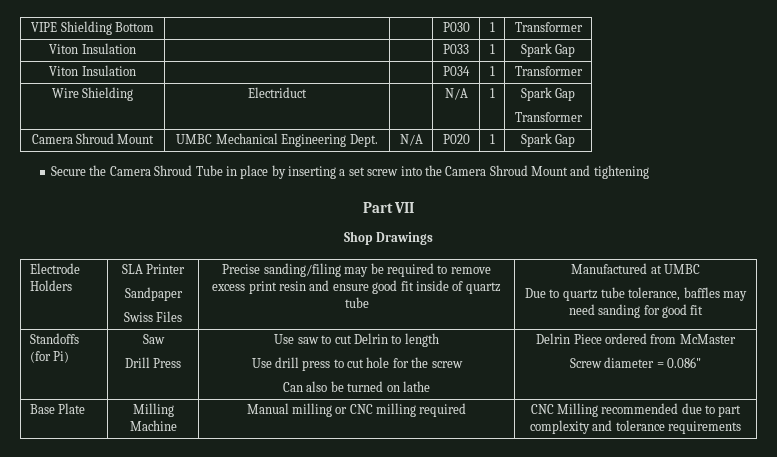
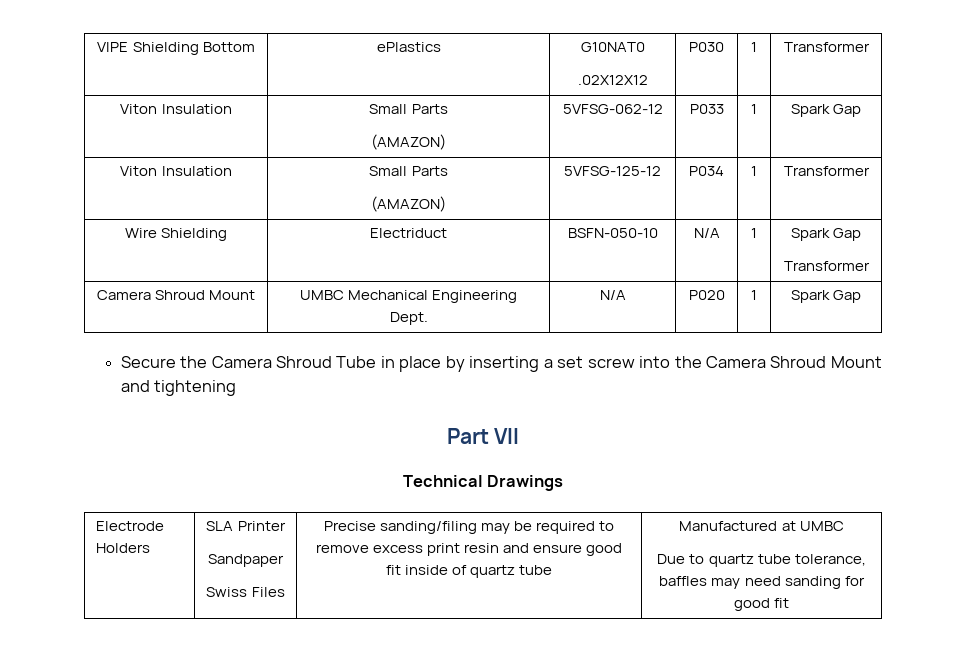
(154, 27) | -> [376,42,441,52] [580,42,645,52] [577,75,648,85] ePlastics | G10NAT0 // .02X12X12
(136, 48) | -> [369,104,448,114] [370,134,446,150] [562,104,663,114] Small Parts // (AMAZON) | 5VFSG-062-12
(136, 70) | -> [369,166,448,176] [370,196,446,212] [564,166,661,176] Small Parts // (AMAZON) | 5VFSG-125-12
(307, 92) none -> [567,228,658,238] BSFN-050-10
[344,231,374,245] Shop -> [402,475,483,487] Technical
[29,333,79,344] [29,351,69,363] [142,334,165,344] [124,357,182,368] [274,333,439,347] [251,357,463,371] [283,381,430,392] [536,333,736,344] [569,357,702,368] [29,403,85,414] [132,403,174,417] [129,420,177,431] [246,403,467,417] [530,403,742,417] [529,420,742,434] // Standoffs (for Pi) | Saw // Drill Press | Use saw to cut Delrin to length // Use drill press to cut hole for the screw // Can also be turned on lathe | Delrin Piece ordered from McMaster // Screw diameter = 0.086" // Base Plate | Milling Machine | Manual milling or CNC milling required | CNC Milling recommended due to part complexity and tolerance requirements -> (790, 603) none

